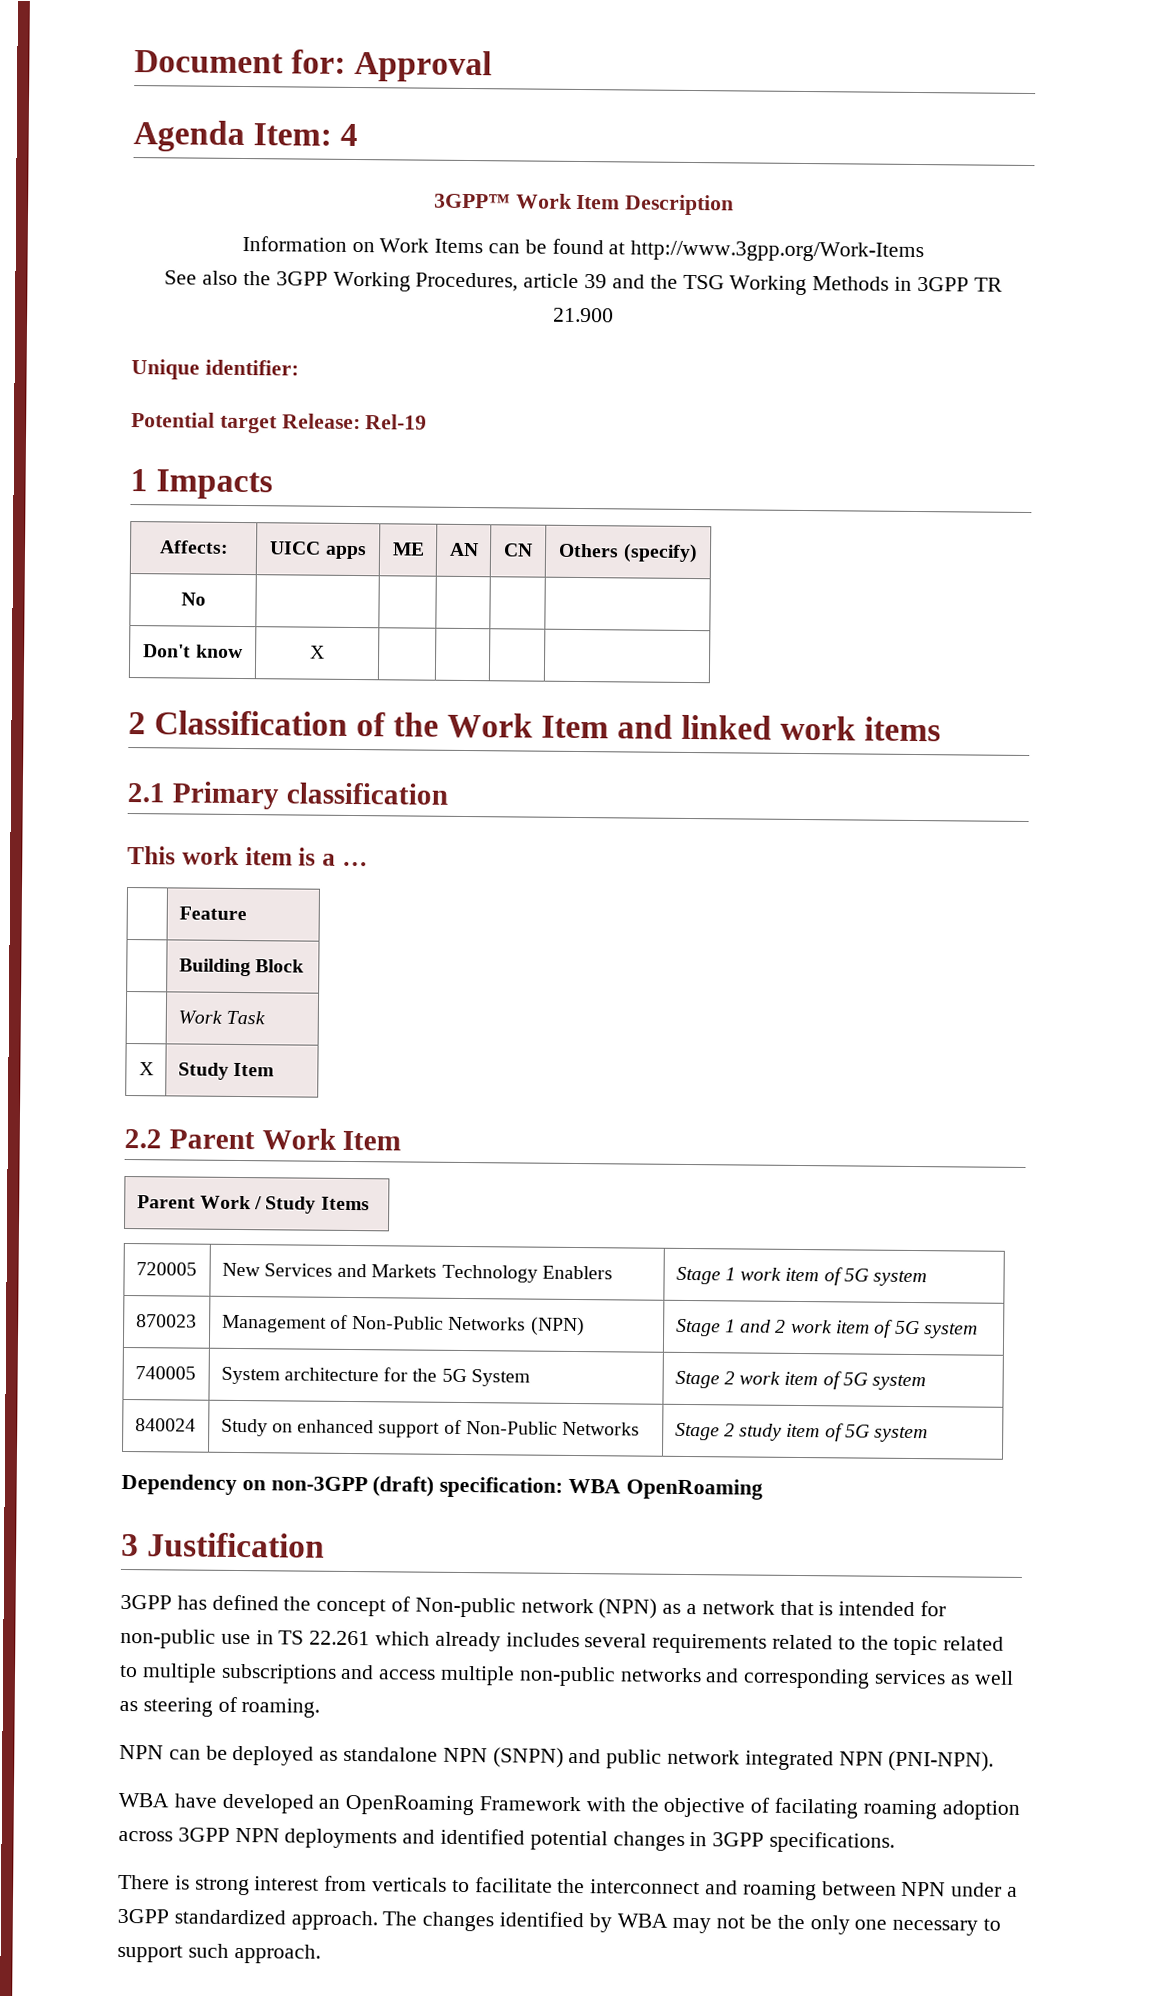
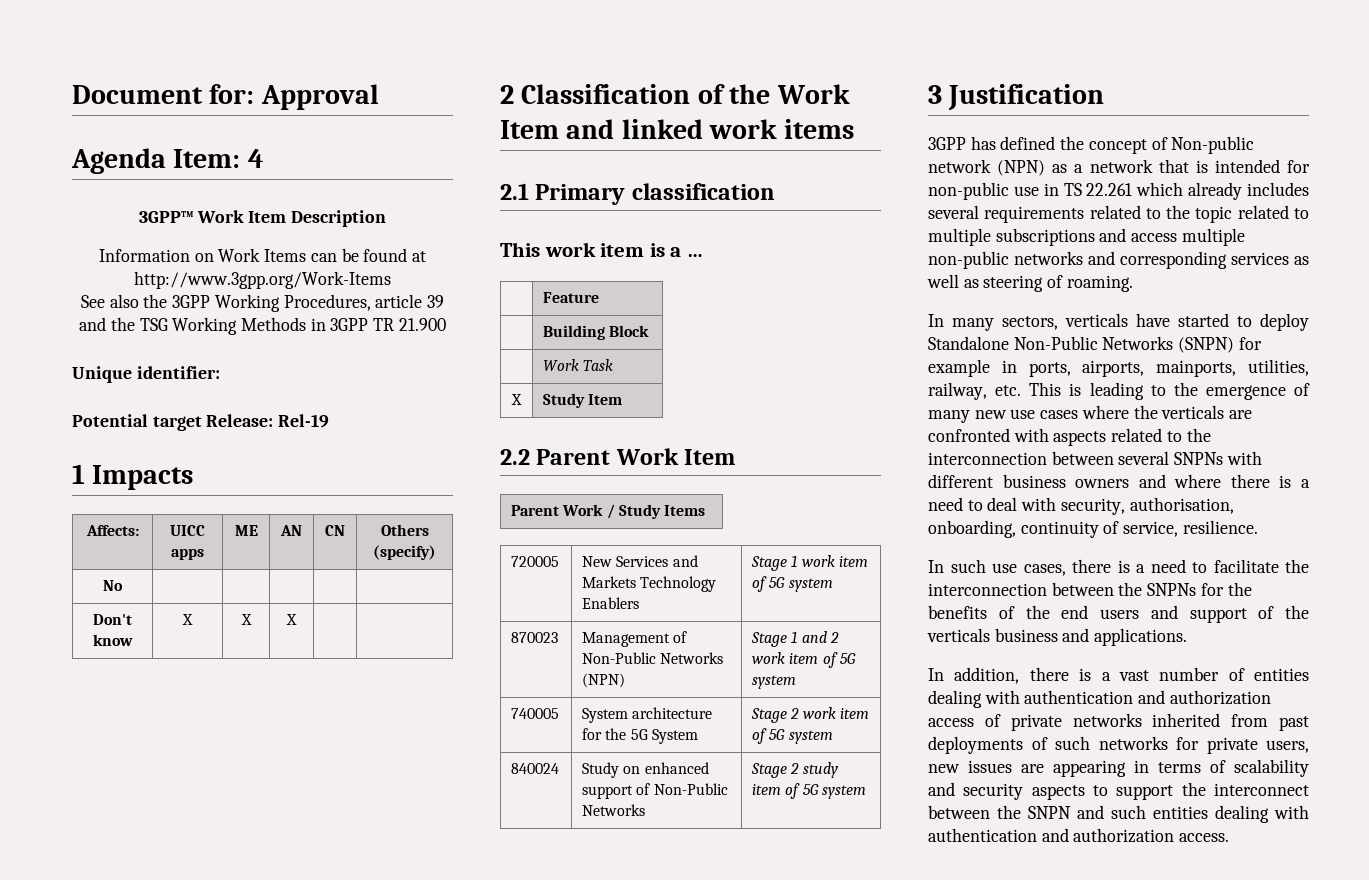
(325, 652) | -> [240,614,252,625] [286,614,297,625] X | X
[121,1473,763,1500] // Dependency on non-3GPP (draft) specification: WBA OpenRoaming -> (867, 792) none
[119,1744,995,1772] [118,1792,1020,1820] [118,1827,896,1853] [118,1874,1019,1901] [117,1908,1002,1936] [117,1943,321,1964] NPN can be deployed as standalone NPN (SNPN) and public network integrated NPN (PNI-NPN). // WBA have developed an OpenRoaming Framework with the objective of facilating roaming adoption across 3GPP NPN deployments and identified potential changes in 3GPP specifications. // There is strong interest from verticals to facilitate the interconnect and roaming between NPN under a 3GPP standardized approach. The changes identified by WBA may not be the only one necessary to support such approach. -> [928,313,1309,331] [928,336,1262,353] [928,359,1309,377] [928,382,1310,400] [928,405,1253,423] [928,428,1211,446] [928,451,1262,465] [928,474,1310,488] [928,497,1234,515] [928,520,1258,538] [928,559,1309,576] [928,582,1252,596] [928,605,1309,623] [927,628,1188,646] [928,667,1309,684] [928,690,1271,708] [928,713,1309,731] [928,736,1309,754] [928,759,1309,777] [928,782,1309,800] [928,805,1309,823] [928,828,1230,843] In many sectors, verticals have started to deploy Standalone Non-Public Networks (SNPN) for example in ports, airports, mainports, utilities, railway, etc. This is leading to the emergence of many new use cases where the verticals are confronted with aspects related to the interconnection between several SNPNs with different business owners and where there is a need to deal with security, authorisation, onboarding, continuity of service, resilience. // In such use cases, there is a need to facilitate the interconnection between the SNPNs for the benefits of the end users and support of the verticals business and applications. // In addition, there is a vast number of entities dealing with authentication and authorization access of private networks inherited from past deployments of such networks for private users, new issues are appearing in terms of scalability and security aspects to support the interconnect between the SNPN and such entities dealing with authentication and authorization access.

